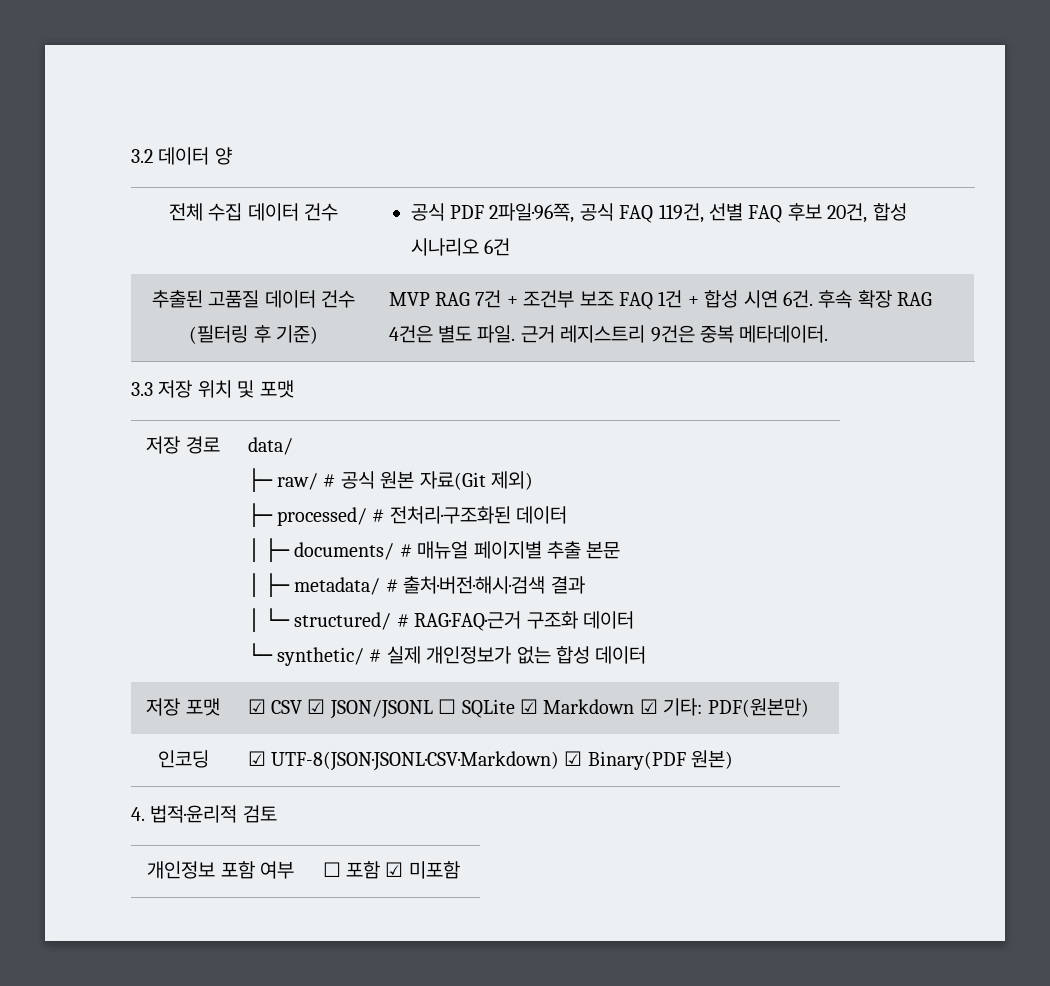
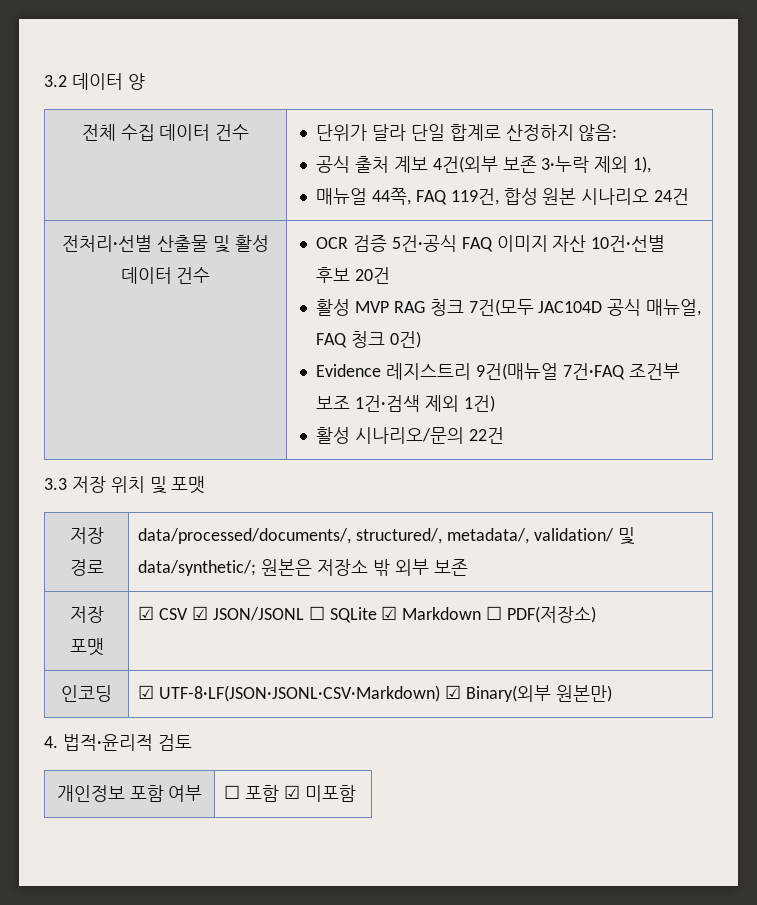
[410,203,907,223] [410,238,511,256] [151,290,356,308] [189,325,318,344] [388,290,933,310] [388,325,829,343] 공식 PDF 2파일·96쪽, 공식 FAQ 119건, 선별 FAQ 후보 20건, 합성 시나리오 6건 // 추출된 고품질 데이터 건수 (필터링 후 기준) | MVP RAG 7건 + 조건부 보조 FAQ 1건 + 합성 시연 6건. 후속 확장 RAG 4건은 별도 파일. 근거 레지스트리 9건은 중복 메타데이터. -> [316,124,618,141] [316,156,652,173] [316,188,690,205] [62,235,269,253] [120,267,211,284] [316,235,666,252] [316,267,390,284] [316,299,702,316] [316,331,421,348] [316,363,680,380] [316,395,495,412] [316,427,504,444] 단위가 달라 단일 합계로 산정하지 않음: // 공식 출처 계보 4건(외부 보존 3·누락 제외 1), // 매뉴얼 44쪽, FAQ 119건, 합성 원본 시나리오 24건 // 전처리·선별 산출물 및 활성 데이터 건수 | OCR 검증 5건·공식 FAQ 이미지 자산 10건·선별 후보 20건 // 활성 MVP RAG 청크 7건(모두 JAC104D 공식 매뉴얼, FAQ 청크 0건) // Evidence 레지스트리 9건(매뉴얼 7건·FAQ 조건부 보조 1건·검색 제외 1건) // 활성 시나리오/문의 22건
[247,437,293,455] [247,468,534,492] [247,503,568,527] [247,538,621,562] [247,573,585,597] [247,608,635,632] [247,643,647,666] data/ // ├─ raw/ # 공식 원본 자료(Git 제외) // ├─ processed/ # 전처리·구조화된 데이터 // │ ├─ documents/ # 매뉴얼 페이지별 추출 본문 // │ ├─ metadata/ # 출처·버전·해시·검색 결과 // │ └─ structured/ # RAG·FAQ·근거 구조화 데이터 // └─ synthetic/ # 실제 개인정보가 없는 합성 데이터 -> [138,527,635,545] [138,559,468,576] data/processed/documents/, structured/, metadata/, validation/ 및 data/synthetic/; 원본은 저장소 밖 외부 보존
[639,698,809,717] ☑ 기타: PDF(원본만) -> [486,606,597,623] ☐ PDF(저장소)
[271,750,734,771] UTF-8(JSON·JSONL·CSV·Markdown) ☑ Binary(PDF 원본) -> [159,685,612,702] UTF-8·LF(JSON·JSONL·CSV·Markdown) ☑ Binary(외부 원본만)

